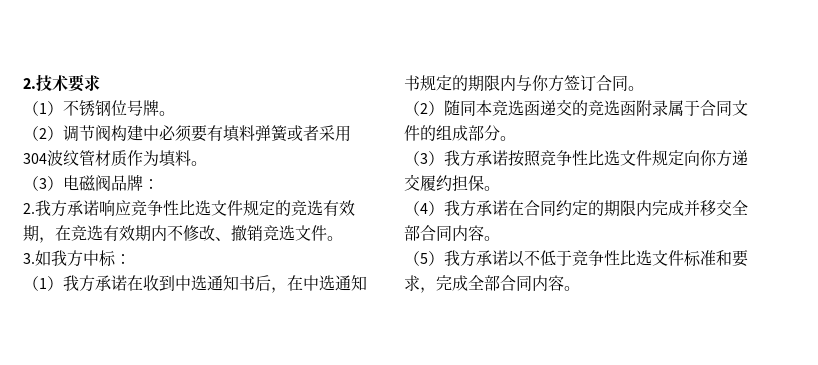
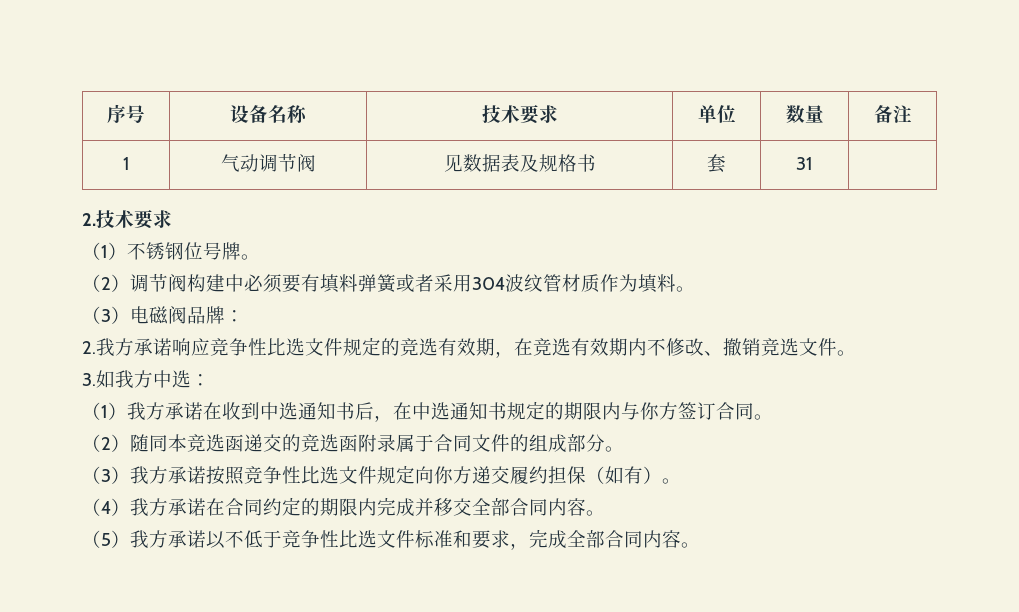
(23, 83) none -> [107,104,145,123] [230,105,307,123] [481,105,558,124] [697,105,736,123] [785,105,824,123] [873,105,912,123] [122,157,130,170] [220,153,316,172] [443,154,596,172] [707,154,726,173] [796,157,813,170] 序号 | 设备名称 | 技术要求 | 单位 | 数量 | 备注 // 1 | 气动调节阀 | 见数据表及规格书 | 套 | 31 | //
[99,250,116,267] 标 -> [172,370,191,388] 选
(484, 183) none -> [586,466,662,484] （如有）

